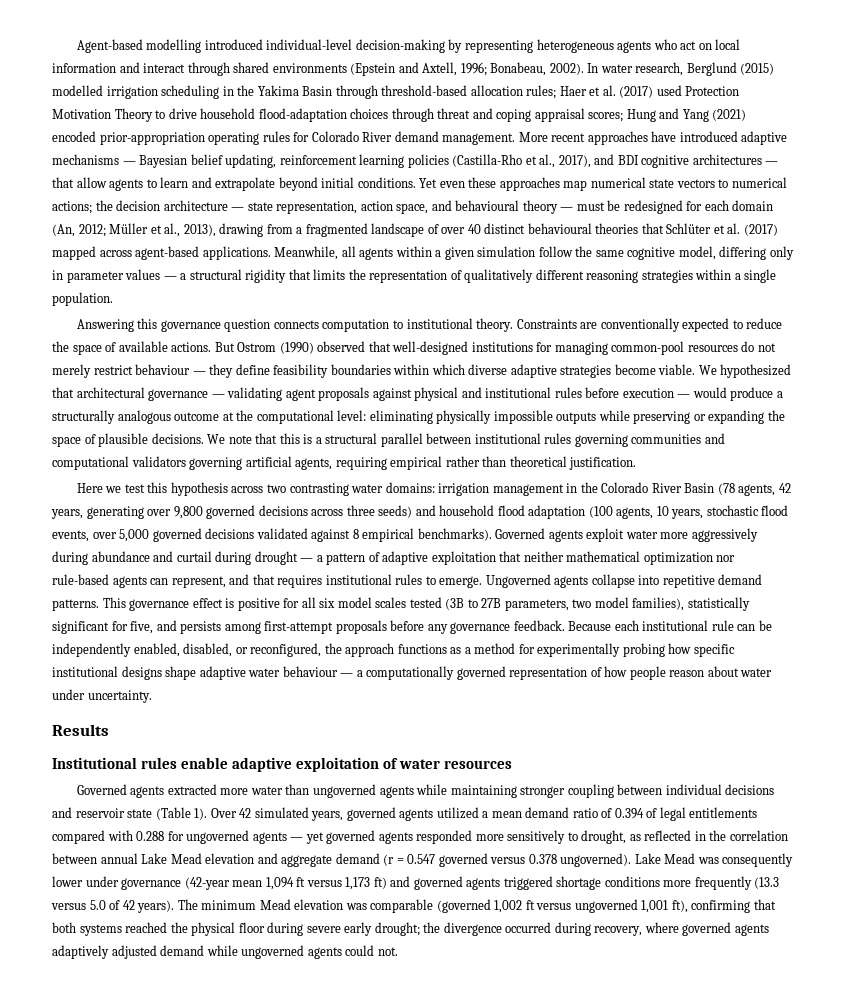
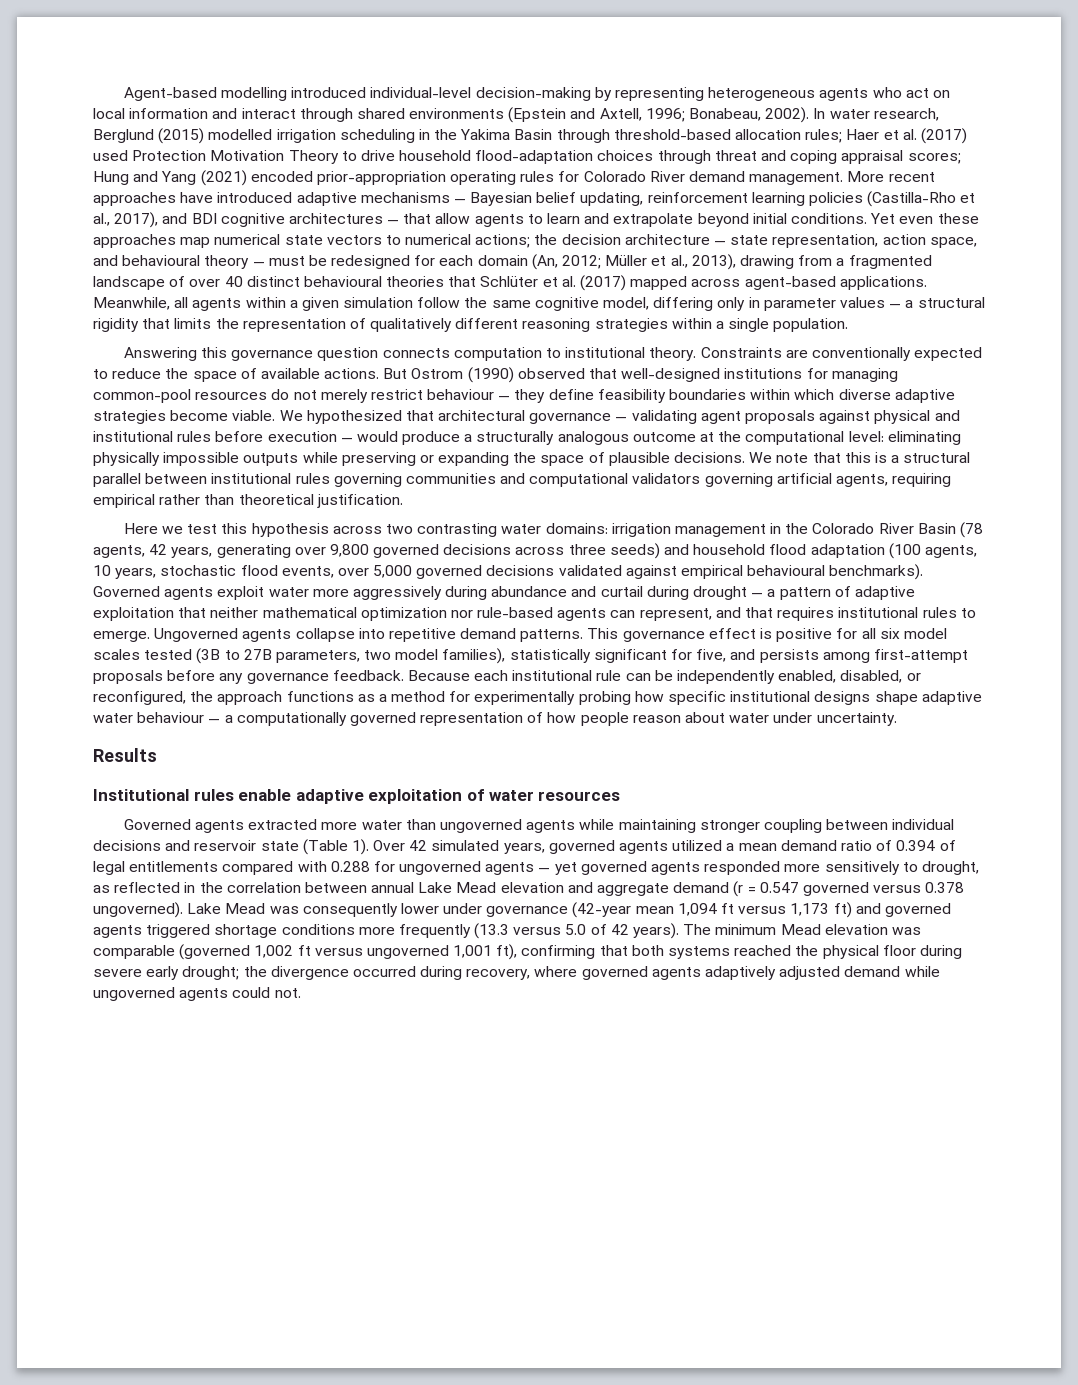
[352,528,415,542] 8 empirical -> [681,565,826,579] empirical behavioural

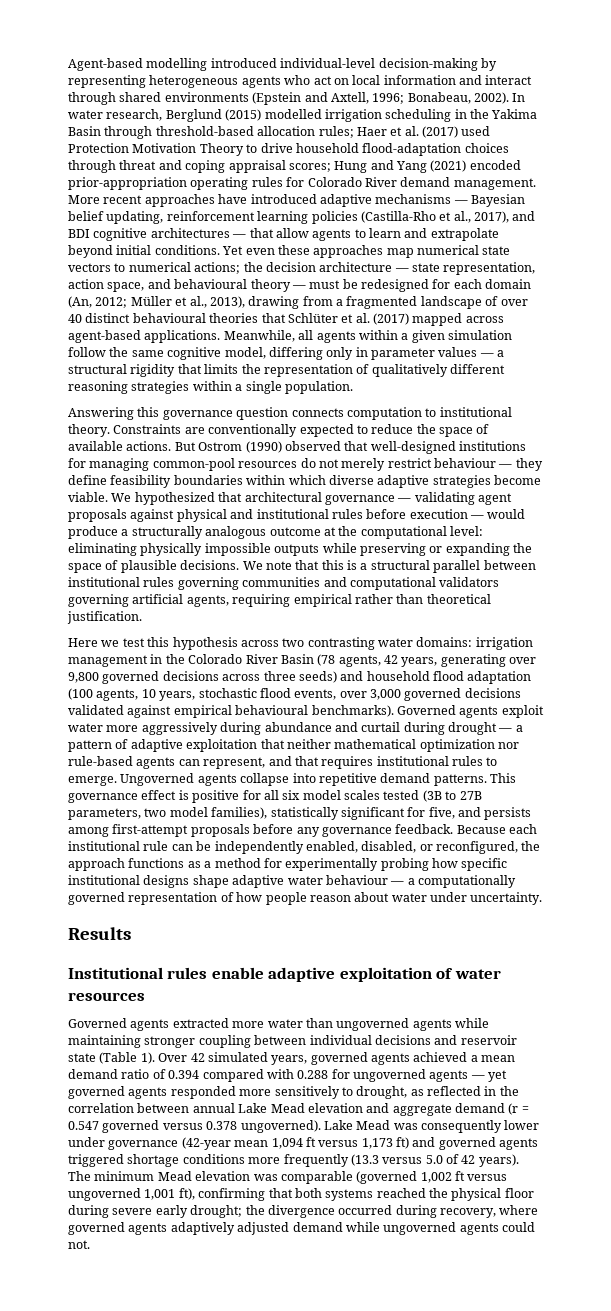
[373,565,413,578] 5,000 -> [370,689,401,700] 3,000
[672,840,723,851] utilized -> [413,1052,468,1062] achieved
[939,840,956,851] [93,861,219,875] of legal entitlements -> (200, 1074) none

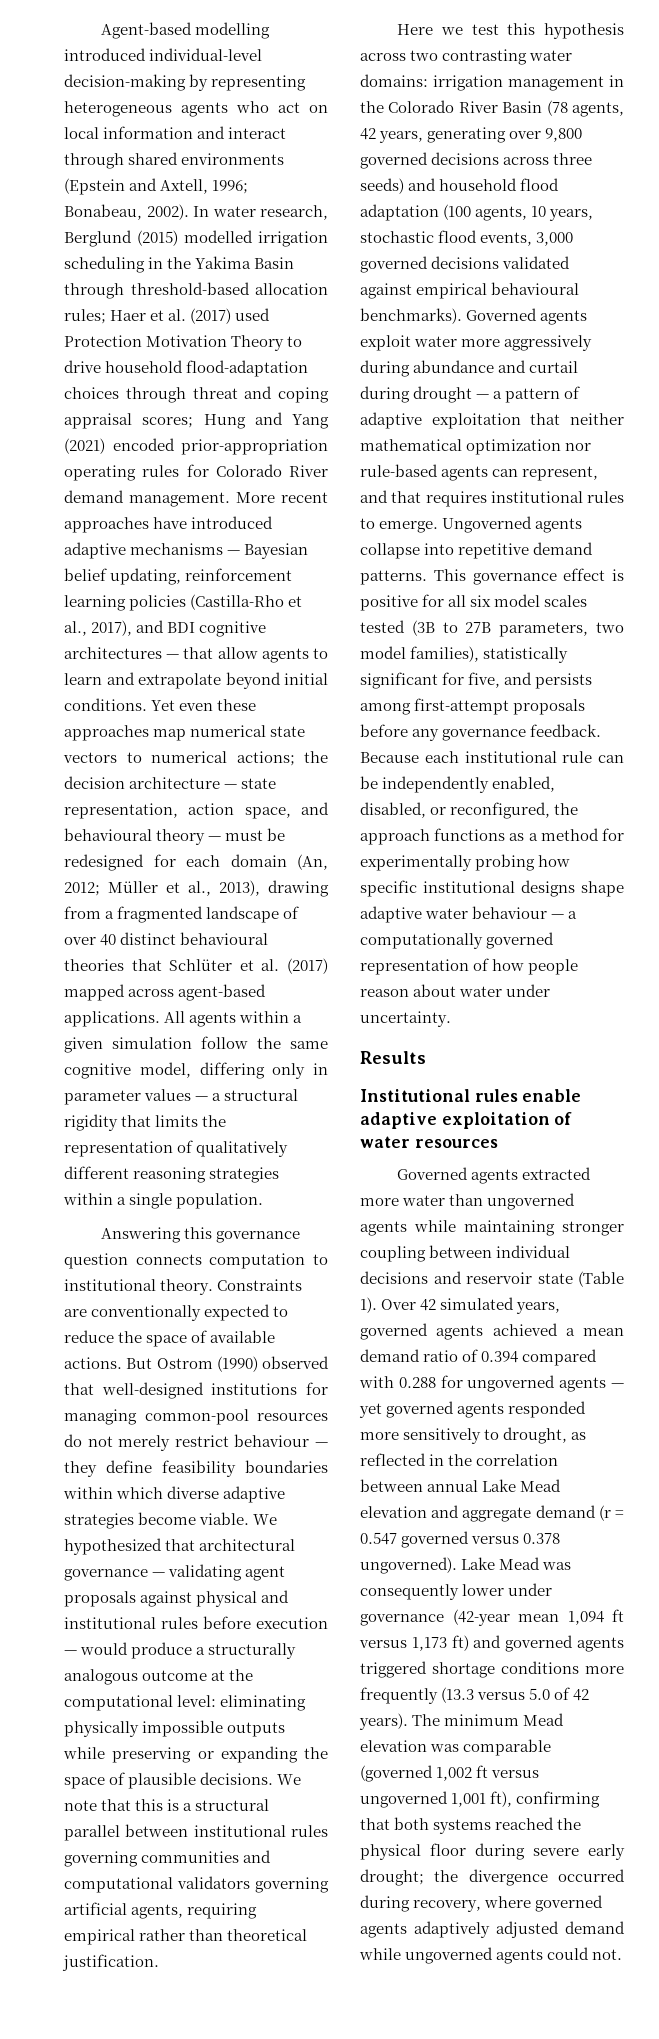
[223,330,314,342] Meanwhile, all -> [164,1011,186,1023] All
[339,691,367,698] over -> (533, 239) none

